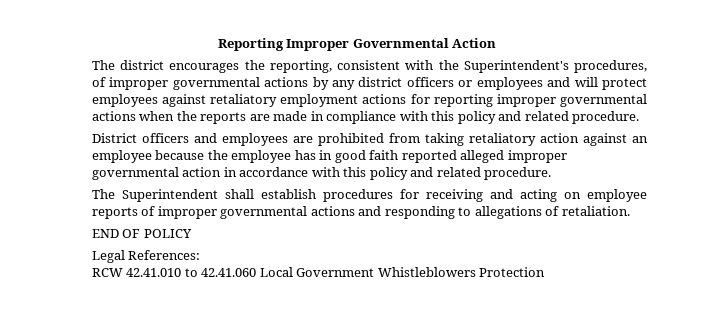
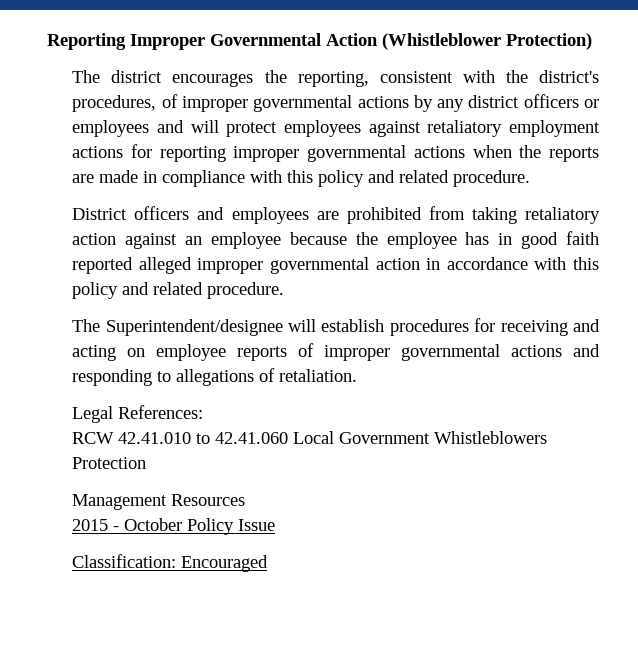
(497, 43) none -> [381,33,592,50] (Whistleblower Protection)
[463,60,569,73] Superintendent's -> [539,70,599,83] district's
[121,189,254,202] Superintendent shall -> [105,319,317,336] Superintendent/designee will
[91,229,192,238] // END OF POLICY -> (358, 375) none
(546, 272) none -> [72,494,246,510] [72,518,276,535] [72,554,269,572] // Management Resources // 2015 - October Policy Issue // Classification: Encouraged

